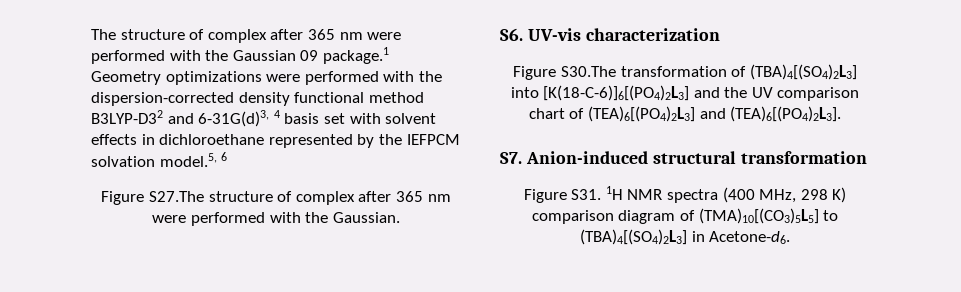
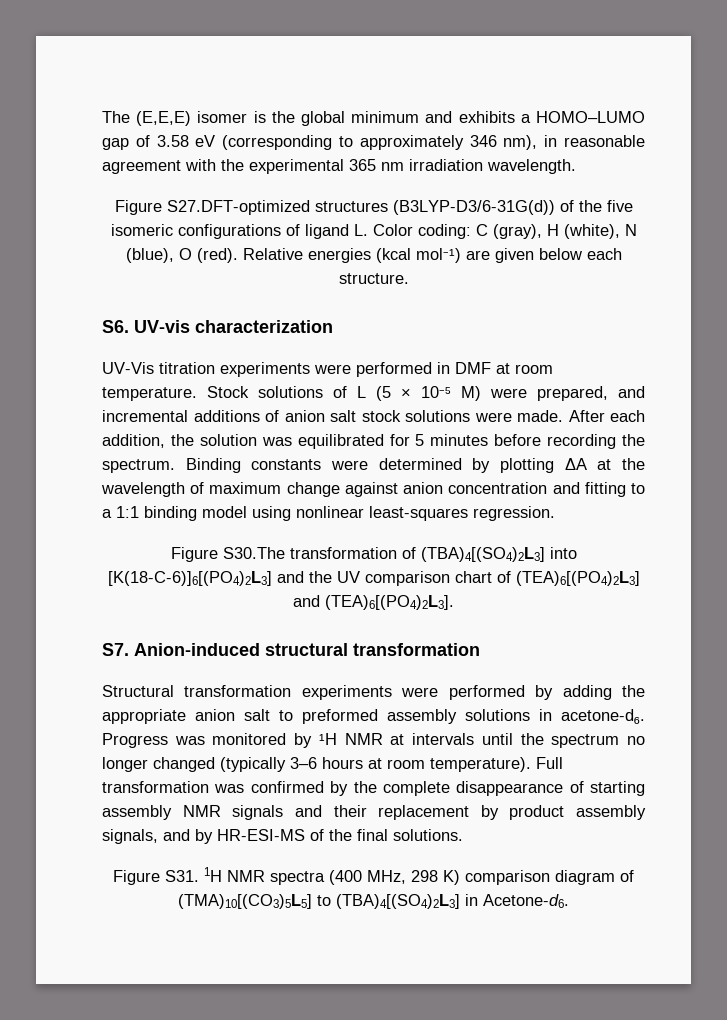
[120,29,402,43] [91,47,389,64] [91,71,442,85] [91,92,424,106] [91,110,437,127] [91,134,460,148] [91,152,228,167] [101,191,451,205] [152,212,400,226] [500,28,720,41] structure of complex after 365 nm were performed with the Gaussian 09 package.1 Geometry optimizations were performed with the dispersion-corrected density functional method B3LYP-D32 and 6-31G(d)3, 4 basis set with solvent effects in dichloroethane represented by the IEFPCM solvation model.5, 6 // Figure S27.The structure of complex after 365 nm were performed with the Gaussian. // S6. UV-vis characterization -> [136,111,645,126] [102,135,645,150] [102,159,576,174] [114,200,633,215] [110,224,637,239] [125,248,622,263] [338,273,409,284] [102,320,333,333] [102,362,553,377] [102,386,645,401] [102,410,645,422] [102,434,645,449] [102,458,646,473] [101,482,645,497] [102,506,555,521] (E,E,E) isomer is the global minimum and exhibits a HOMO–LUMO gap of 3.58 eV (corresponding to approximately 346 nm), in reasonable agreement with the experimental 365 nm irradiation wavelength. // Figure S27.DFT-optimized structures (B3LYP-D3/6-31G(d)) of the five isomeric configurations of ligand L. Color coding: C (gray), H (white), N (blue), O (red). Relative energies (kcal mol⁻¹) are given below each structure. // S6. UV-vis characterization // UV-Vis titration experiments were performed in DMF at room temperature. Stock solutions of L (5 × 10⁻⁵ M) were prepared, and incremental additions of anion salt stock solutions were made. After each addition, the solution was equilibrated for 5 minutes before recording the spectrum. Binding constants were determined by plotting ΔA at the wavelength of maximum change against anion concentration and fitting to a 1:1 binding model using nonlinear least-squares regression.
(867, 157) none -> [102,685,646,700] [102,709,645,724] [102,733,646,748] [102,757,563,772] [102,781,645,796] [102,805,646,820] [102,829,463,844] // Structural transformation experiments were performed by adding the appropriate anion salt to preformed assembly solutions in acetone-d₆. Progress was monitored by ¹H NMR at intervals until the spectrum no longer changed (typically 3–6 hours at room temperature). Full transformation was confirmed by the complete disappearance of starting assembly NMR signals and their replacement by product assembly signals, and by HR-ESI-MS of the final solutions.

